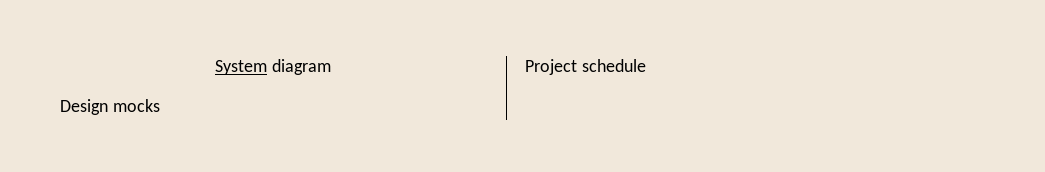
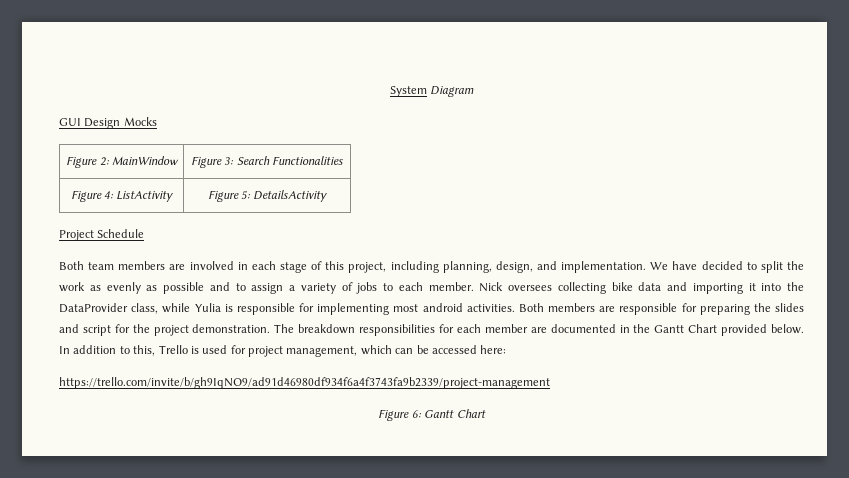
[271,59,331,75] [60,99,160,115] [525,59,646,75] diagram // Design mocks // Project schedule -> [430,86,475,97] [59,117,157,129] [66,156,179,168] [190,156,344,168] [70,190,174,202] [207,190,328,202] [59,229,145,241] [59,261,804,273] [59,282,804,294] [59,303,804,315] [59,324,805,336] [59,345,507,357] [59,377,550,389] [378,409,486,421] Diagram // GUI Design Mocks // Figure 2: MainWindow | Figure 3: Search Functionalities // Figure 4: ListActivity | Figure 5: DetailsActivity // Project Schedule // Both team members are involved in each stage of this project, including planning, design, and implementation. We have decided to split the work as evenly as possible and to assign a variety of jobs to each member. Nick oversees collecting bike data and importing it into the DataProvider class, while Yulia is responsible for implementing most android activities. Both members are responsible for preparing the slides and script for the project demonstration. The breakdown responsibilities for each member are documented in the Gantt Chart provided below. In addition to this, Trello is used for project management, which can be accessed here: // https://trello.com/invite/b/gh9IqNO9/ad91d46980df934f6a4f3743fa9b2339/project-management // Figure 6: Gantt Chart

